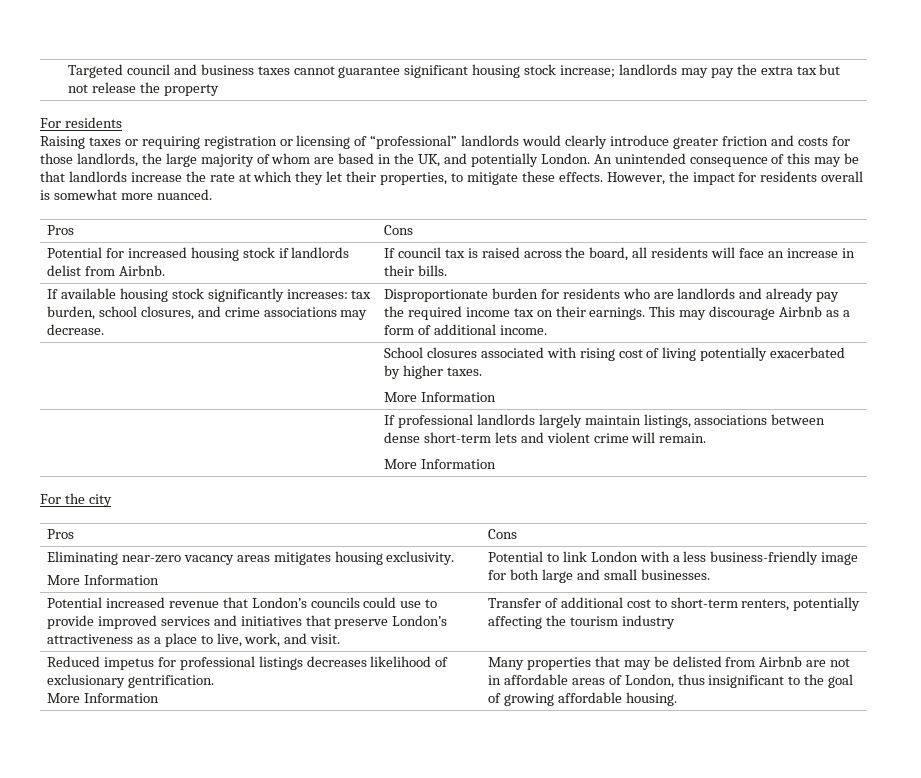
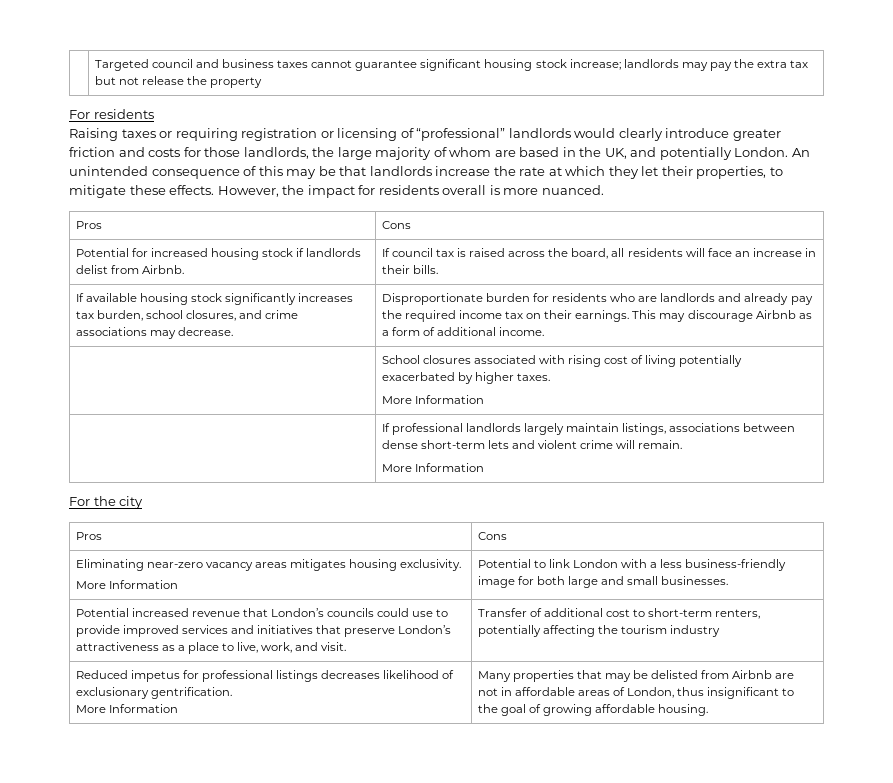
[53,189,117,200] somewhat -> (500, 190) none
[286,289,348,299] increases: -> [298,293,354,302] increases

